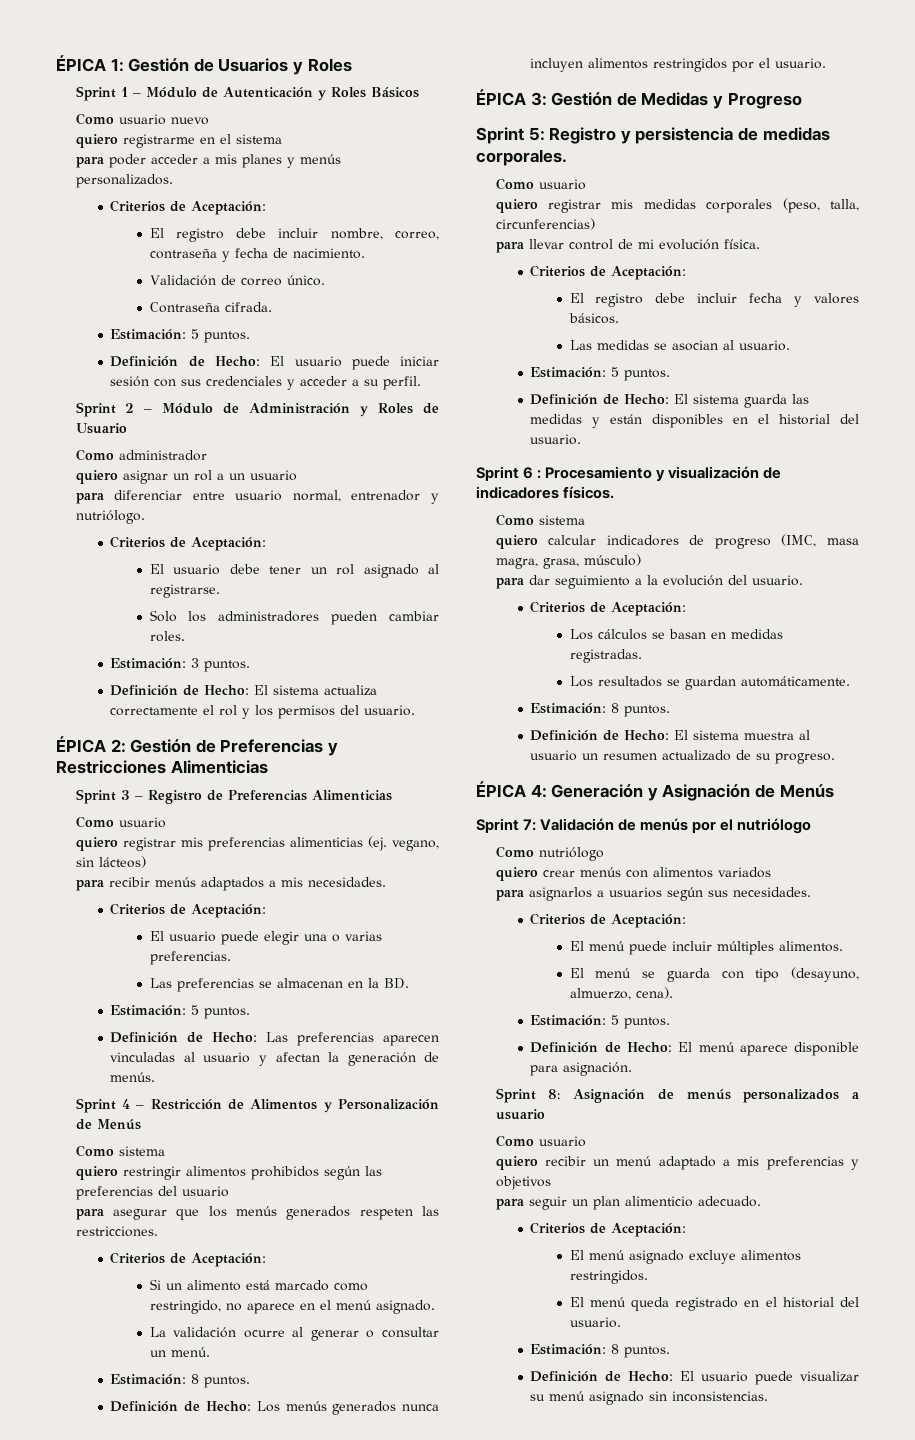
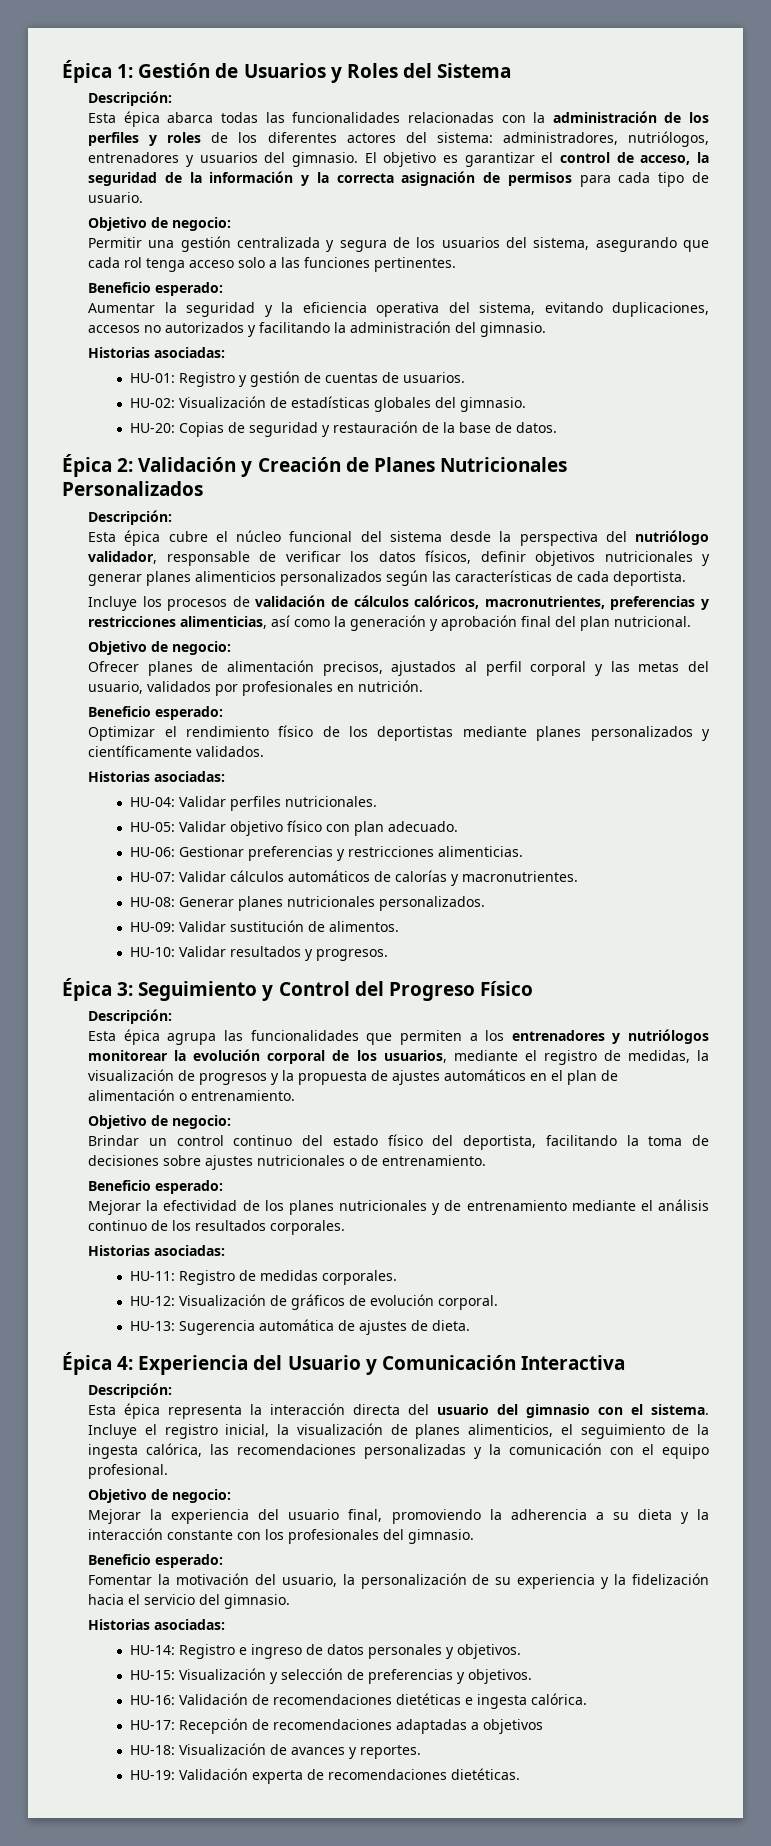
[56,55,106,72] ÉPICA -> [62,60,112,83] Épica
[75,86,419,101] [75,113,209,125] [75,134,282,148] [75,154,341,168] [75,174,173,188] [110,200,267,215] [149,228,440,242] [149,248,365,262] [149,275,325,286] [149,302,272,313] [110,329,251,343] [110,356,440,370] [110,376,422,390] [75,402,440,417] [75,423,127,434] [75,449,207,461] [75,470,297,484] [75,490,439,504] [75,510,145,524] [110,536,267,551] [149,564,440,578] [149,584,220,598] [149,610,439,625] [149,631,185,642] [110,658,251,672] [110,685,378,696] [110,705,416,719] [56,736,338,756] [56,760,268,774] [75,789,392,804] [75,816,166,828] [75,836,439,851] [75,856,146,868] [75,877,386,891] [110,903,267,918] [149,931,382,945] [149,951,231,965] [149,978,409,992] [110,1005,251,1019] [110,1032,440,1046] [110,1052,439,1066] [110,1072,156,1082] [75,1098,439,1113] [75,1119,141,1130] [75,1145,165,1157] [75,1166,382,1180] [75,1186,229,1200] [75,1206,439,1220] [75,1226,158,1237] [110,1252,267,1267] [149,1279,368,1291] [149,1300,435,1314] [149,1327,439,1341] [149,1347,210,1357] [110,1374,251,1388] [110,1401,440,1415] [530,58,827,72] [476,89,802,109] [476,127,830,144] [476,149,567,166] [495,178,586,190] [495,198,859,213] [495,218,595,230] [495,239,760,253] [530,265,687,280] [569,293,859,307] [568,313,619,324] [569,340,790,351] [530,367,671,381] [530,394,810,408] [530,414,859,428] [530,434,582,445] [476,466,782,481] [476,486,615,499] [495,514,585,526] [495,534,859,549] [495,554,641,569] [495,575,803,589] [530,601,687,616] [569,629,783,640] [569,649,642,663] [569,676,850,690] [530,703,671,717] [530,730,811,741] [530,750,836,764] [476,781,834,801] [476,818,812,834] [495,846,604,861] [495,867,771,881] [495,887,811,901] [530,913,687,928] [569,941,843,955] [569,967,859,982] [569,987,673,1000] [530,1015,671,1029] [530,1042,860,1056] [530,1062,633,1076] [495,1088,859,1103] [495,1109,545,1120] [495,1135,586,1147] [495,1156,859,1170] [495,1176,551,1190] [495,1196,761,1210] [530,1222,687,1237] [569,1250,801,1264] [569,1270,648,1284] [569,1297,859,1311] [569,1317,621,1328] [530,1344,671,1358] [530,1371,859,1385] [530,1391,769,1405] // Sprint 1 – Módulo de Autenticación y Roles Básicos // Como usuario nuevo // quiero registrarme en el sistema // para poder acceder a mis planes y menús personalizados. // Criterios de Aceptación: // El registro debe incluir nombre, correo, contraseña y fecha de nacimiento. // Validación de correo único. // Contraseña cifrada. // Estimación: 5 puntos. // Definición de Hecho: El usuario puede iniciar sesión con sus credenciales y acceder a su perfil. // Sprint 2 – Módulo de Administración y Roles de Usuario // Como administrador // quiero asignar un rol a un usuario // para diferenciar entre usuario normal, entrenador y nutriólogo. // Criterios de Aceptación: // El usuario debe tener un rol asignado al registrarse. // Solo los administradores pueden cambiar roles. // Estimación: 3 puntos. // Definición de Hecho: El sistema actualiza correctamente el rol y los permisos del usuario. // ÉPICA 2: Gestión de Preferencias y Restricciones Alimenticias // Sprint 3 – Registro de Preferencias Alimenticias // Como usuario // quiero registrar mis preferencias alimenticias (ej. vegano, sin lácteos) // para recibir menús adaptados a mis necesidades. // Criterios de Aceptación: // El usuario puede elegir una o varias preferencias. // Las preferencias se almacenan en la BD. // Estimación: 5 puntos. // Definición de Hecho: Las preferencias aparecen vinculadas al usuario y afectan la generación de menús. // Sprint 4 – Restricción de Alimentos y Personalización de Menús // Como sistema // quiero restringir alimentos prohibidos según las preferencias del usuario // para asegurar que los menús generados respeten las restricciones. // Criterios de Aceptación: // Si un alimento está marcado como restringido, no aparece en el menú asignado. // La validación ocurre al generar o consultar un menú. // Estimación: 8 puntos. // Definición de Hecho: Los menús generados nunca incluyen alimentos restringidos por el usuario. // ÉPICA 3: Gestión de Medidas y Progreso // Sprint 5: Registro y persistencia de medidas corporales. // Como usuario // quiero registrar mis medidas corporales (peso, talla, circunferencias) // para llevar control de mi evolución física. // Criterios de Aceptación: // El registro debe incluir fecha y valores básicos. // Las medidas se asocian al usuario. // Estimación: 5 puntos. // Definición de Hecho: El sistema guarda las medidas y están disponibles en el historial del usuario. // Sprint 6 : Procesamiento y visualización de indicadores físicos. // Como sistema // quiero calcular indicadores de progreso (IMC, masa magra, grasa, músculo) // para dar seguimiento a la evolución del usuario. // Criterios de Aceptación: // Los cálculos se basan en medidas registradas. // Los resultados se guardan automáticamente. // Estimación: 8 puntos. // Definición de Hecho: El sistema muestra al usuario un resumen actualizado de su progreso. // ÉPICA 4: Generación y Asignación de Menús // Sprint 7: Validación de menús por el nutriólogo // Como nutriólogo // quiero crear menús con alimentos variados // para asignarlos a usuarios según sus necesidades. // Criterios de Aceptación: // El menú puede incluir múltiples alimentos. // El menú se guarda con tipo (desayuno, almuerzo, cena). // Estimación: 5 puntos. // Definición de Hecho: El menú aparece disponible para asignación. // Sprint 8: Asignación de menús personalizados a usuario // Como usuario // quiero recibir un menú adaptado a mis preferencias y objetivos // para seguir un plan alimenticio adecuado. // Criterios de Aceptación: // El menú asignado excluye alimentos restringidos. // El menú queda registrado en el historial del usuario. // Estimación: 8 puntos. // Definición de Hecho: El usuario puede visualizar su menú asignado sin inconsistencias. -> [402,63,512,78] [88,91,173,106] [88,111,709,127] [88,131,709,147] [88,152,710,167] [88,171,710,187] [88,192,144,203] [88,217,232,231] [88,236,709,252] [88,257,457,272] [88,282,224,296] [88,302,709,317] [88,321,547,337] [88,347,226,358] [129,371,465,387] [129,396,526,412] [129,421,557,437] [62,454,567,477] [62,481,203,496] [88,510,173,525] [88,530,709,546] [88,550,710,566] [88,570,687,586] [88,595,709,611] [88,615,692,631] [88,641,232,655] [88,660,709,676] [88,680,424,696] [88,706,224,720] [88,725,710,741] [88,745,265,757] [88,771,226,782] [129,796,377,811] [129,820,458,836] [129,846,523,861] [129,870,578,886] [129,896,485,911] [129,920,399,932] [129,946,388,961] [62,978,533,1001] [88,1009,173,1024] [88,1029,709,1045] [88,1049,709,1065] [88,1069,619,1085] [88,1089,296,1101] [88,1115,232,1129] [88,1134,709,1150] [88,1155,487,1170] [88,1180,224,1194] [88,1199,709,1215] [88,1220,346,1235] [88,1245,226,1256] [129,1270,397,1285] [129,1294,498,1310] [129,1319,470,1335] [62,1352,625,1375] [88,1383,173,1398] [88,1403,709,1419] [88,1423,710,1439] [88,1443,709,1459] [88,1464,169,1479] [88,1489,232,1503] [88,1509,709,1524] [88,1528,475,1544] [88,1554,224,1568] [88,1573,709,1589] [88,1594,291,1609] [88,1619,226,1630] [129,1644,521,1659] [129,1668,532,1684] [129,1693,587,1709] [129,1718,543,1734] [129,1743,421,1759] [129,1768,520,1784] del Sistema // Descripción: // Esta épica abarca todas las funcionalidades relacionadas con la administración de los perfiles y roles de los diferentes actores del sistema: administradores, nutriólogos, entrenadores y usuarios del gimnasio. El objetivo es garantizar el control de acceso, la seguridad de la información y la correcta asignación de permisos para cada tipo de usuario. // Objetivo de negocio: // Permitir una gestión centralizada y segura de los usuarios del sistema, asegurando que cada rol tenga acceso solo a las funciones pertinentes. // Beneficio esperado: // Aumentar la seguridad y la eficiencia operativa del sistema, evitando duplicaciones, accesos no autorizados y facilitando la administración del gimnasio. // Historias asociadas: // HU-01: Registro y gestión de cuentas de usuarios. // HU-02: Visualización de estadísticas globales del gimnasio. // HU-20: Copias de seguridad y restauración de la base de datos. // Épica 2: Validación y Creación de Planes Nutricionales Personalizados // Descripción: // Esta épica cubre el núcleo funcional del sistema desde la perspectiva del nutriólogo validador, responsable de verificar los datos físicos, definir objetivos nutricionales y generar planes alimenticios personalizados según las características de cada deportista. // Incluye los procesos de validación de cálculos calóricos, macronutrientes, preferencias y restricciones alimenticias, así como la generación y aprobación final del plan nutricional. // Objetivo de negocio: // Ofrecer planes de alimentación precisos, ajustados al perfil corporal y las metas del usuario, validados por profesionales en nutrición. // Beneficio esperado: // Optimizar el rendimiento físico de los deportistas mediante planes personalizados y científicamente validados. // Historias asociadas: // HU-04: Validar perfiles nutricionales. // HU-05: Validar objetivo físico con plan adecuado. // HU-06: Gestionar preferencias y restricciones alimenticias. // HU-07: Validar cálculos automáticos de calorías y macronutrientes. // HU-08: Generar planes nutricionales personalizados. // HU-09: Validar sustitución de alimentos. // HU-10: Validar resultados y progresos. // Épica 3: Seguimiento y Control del Progreso Físico // Descripción: // Esta épica agrupa las funcionalidades que permiten a los entrenadores y nutriólogos monitorear la evolución corporal de los usuarios, mediante el registro de medidas, la visualización de progresos y la propuesta de ajustes automáticos en el plan de alimentación o entrenamiento. // Objetivo de negocio: // Brindar un control continuo del estado físico del deportista, facilitando la toma de decisiones sobre ajustes nutricionales o de entrenamiento. // Beneficio esperado: // Mejorar la efectividad de los planes nutricionales y de entrenamiento mediante el análisis continuo de los resultados corporales. // Historias asociadas: // HU-11: Registro de medidas corporales. // HU-12: Visualización de gráficos de evolución corporal. // HU-13: Sugerencia automática de ajustes de dieta. // Épica 4: Experiencia del Usuario y Comunicación Interactiva // Descripción: // Esta épica representa la interacción directa del usuario del gimnasio con el sistema. Incluye el registro inicial, la visualización de planes alimenticios, el seguimiento de la ingesta calórica, las recomendaciones personalizadas y la comunicación con el equipo profesional. // Objetivo de negocio: // Mejorar la experiencia del usuario final, promoviendo la adherencia a su dieta y la interacción constante con los profesionales del gimnasio. // Beneficio esperado: // Fomentar la motivación del usuario, la personalización de su experiencia y la fidelización hacia el servicio del gimnasio. // Historias asociadas: // HU-14: Registro e ingreso de datos personales y objetivos. // HU-15: Visualización y selección de preferencias y objetivos. // HU-16: Validación de recomendaciones dietéticas e ingesta calórica. // HU-17: Recepción de recomendaciones adaptadas a objetivos // HU-18: Visualización de avances y reportes. // HU-19: Validación experta de recomendaciones dietéticas.

